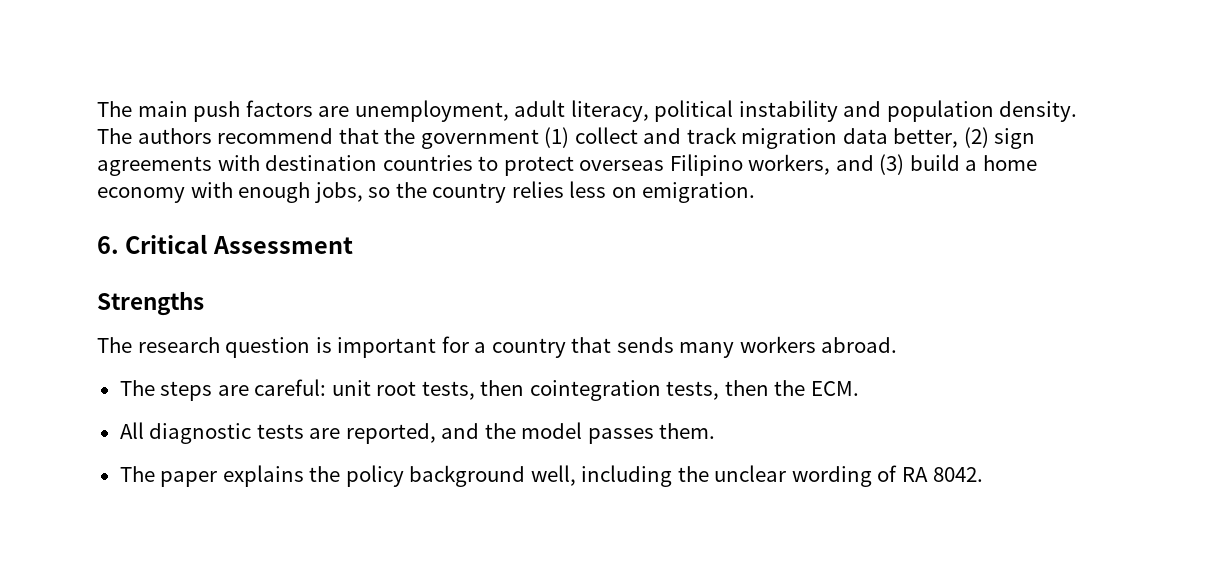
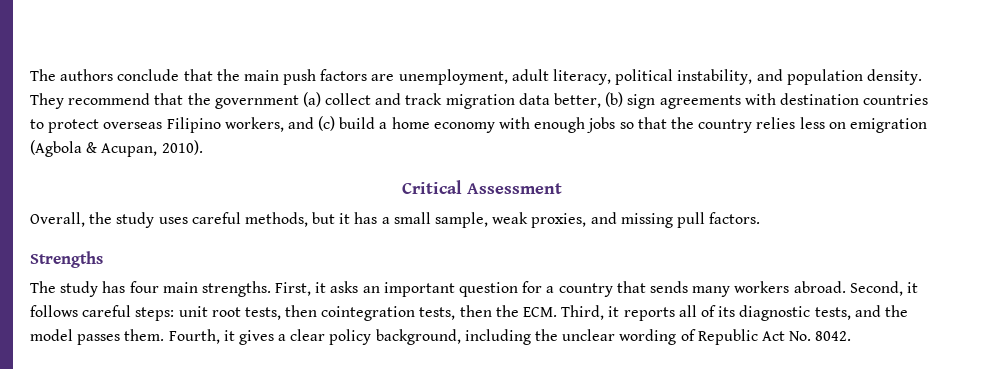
[97,101,132,117] The -> [30,69,240,81] The authors conclude that the
[738,100,838,122] instability -> [677,69,753,85] instability,
[97,128,212,144] The authors -> [30,93,64,109] They
[544,127,570,148] (1) -> [302,92,321,107] (a)
[963,127,989,148] (2) -> [605,92,624,107] (b)
[879,154,905,175] (3) -> [318,116,336,131] (c)
[314,182,391,203] jobs, so -> [587,117,667,133] jobs so that
[642,182,756,203] [97,234,353,254] [97,291,204,316] [97,337,437,358] emigration. // 6. Critical Assessment // Strengths // The research question is important -> [849,118,927,133] [30,140,203,157] [401,180,562,194] [30,212,761,228] [30,251,103,268] [30,281,519,297] emigration (Agbola & Acupan, 2010). // Critical Assessment // Overall, the study uses careful methods, but it has a small sample, weak proxies, and missing pull factors. // Strengths // The study has four main strengths. First, it asks an important question
[119,379,327,401] // The steps are careful: -> [849,281,918,296] [30,305,175,321] Second, it follows careful steps:
[119,422,436,444] // All diagnostic tests are reported, -> [561,305,851,321] Third, it reports all of its diagnostic tests,
[119,465,576,487] // The paper explains the policy background well, -> [168,329,461,345] Fourth, it gives a clear policy background,
[901,467,928,482] RA -> [697,329,812,345] Republic Act No.

